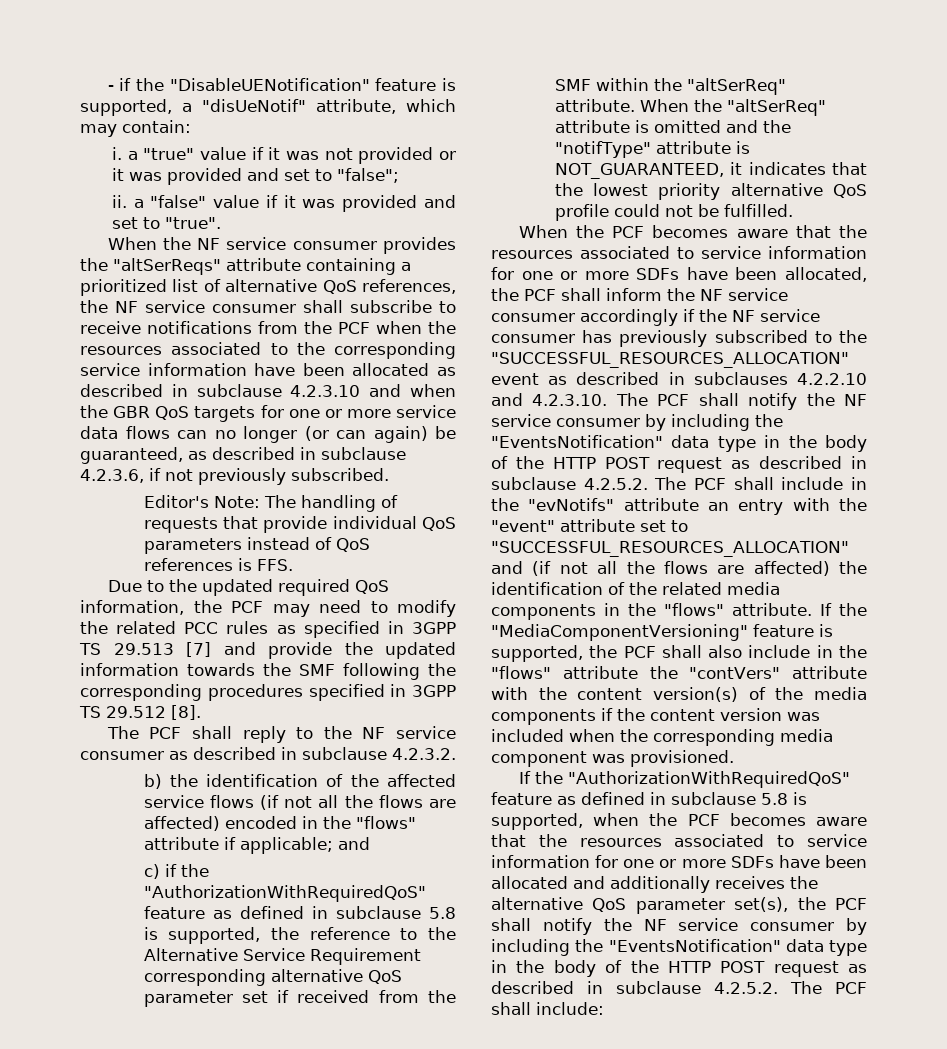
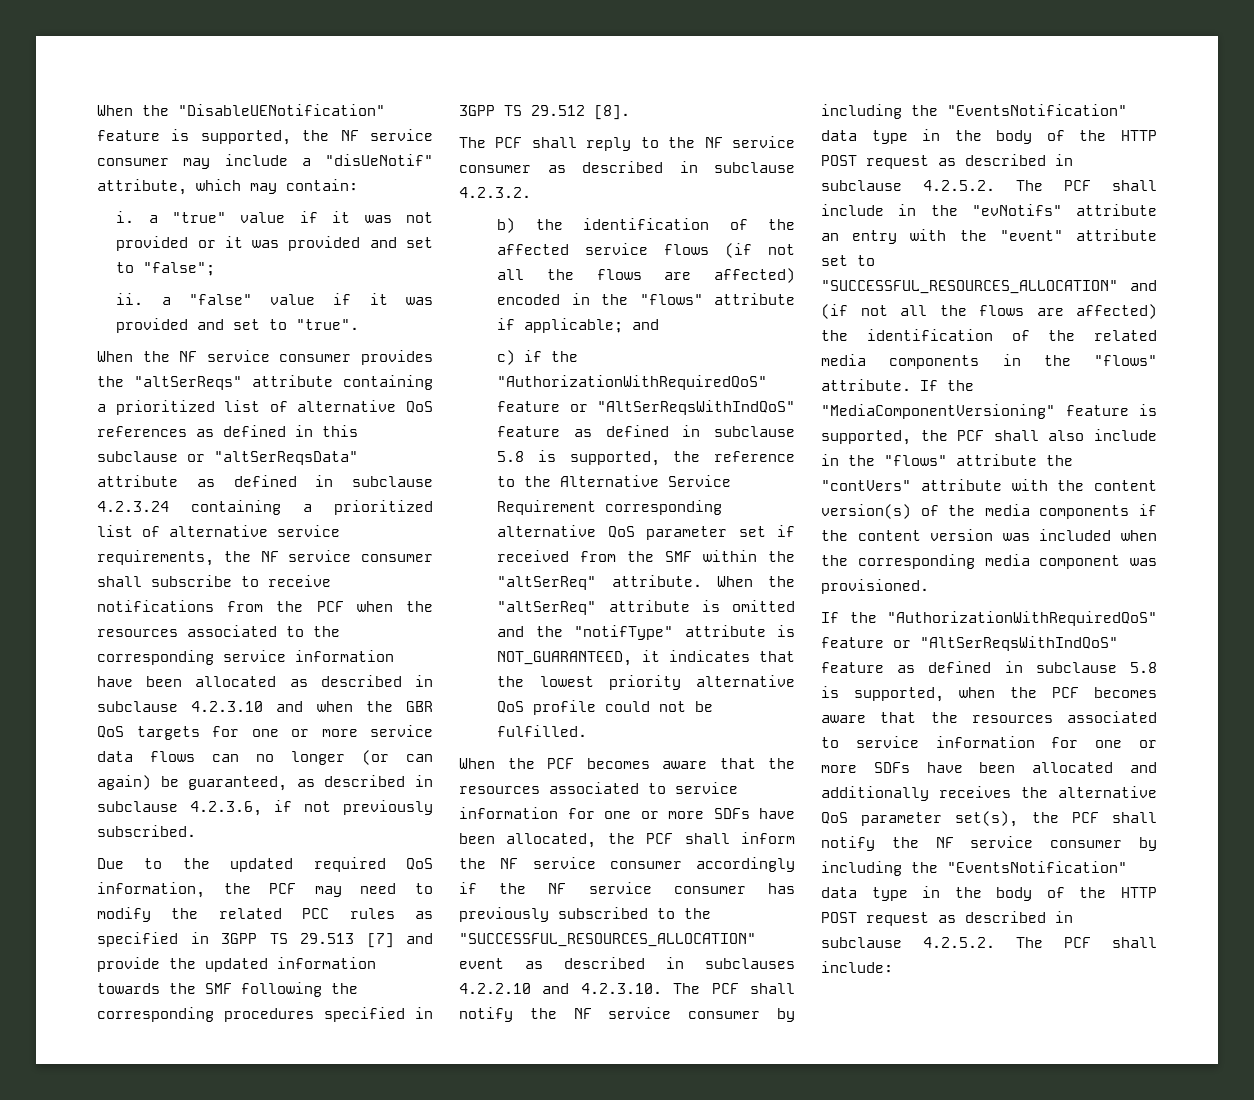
[107,78,132,91] - if -> [97,105,133,116] When
(172, 107) none -> [302,129,433,141] [97,154,288,169] the NF service consumer may include
[362,279,456,294] references, -> [97,425,358,437] [97,451,358,465] [97,475,433,487] [97,500,433,515] [97,525,340,537] [97,550,214,566] references as defined in this subclause or "altSerReqsData" attribute as defined in subclause 4.2.3.24 containing a prioritized list of alternative service requirements,
[143,495,398,512] [143,516,456,533] [143,537,370,554] [143,558,293,571] // Editor's Note: The handling of requests that provide individual QoS parameters instead of QoS references is FFS. -> (196, 831) none
(205, 912) none -> [569,400,795,415] [497,426,561,437] or "AltSerReqsWithIndQoS" feature
(552, 798) none -> [893,636,1118,651] [821,662,884,673] or "AltSerReqsWithIndQoS" feature

